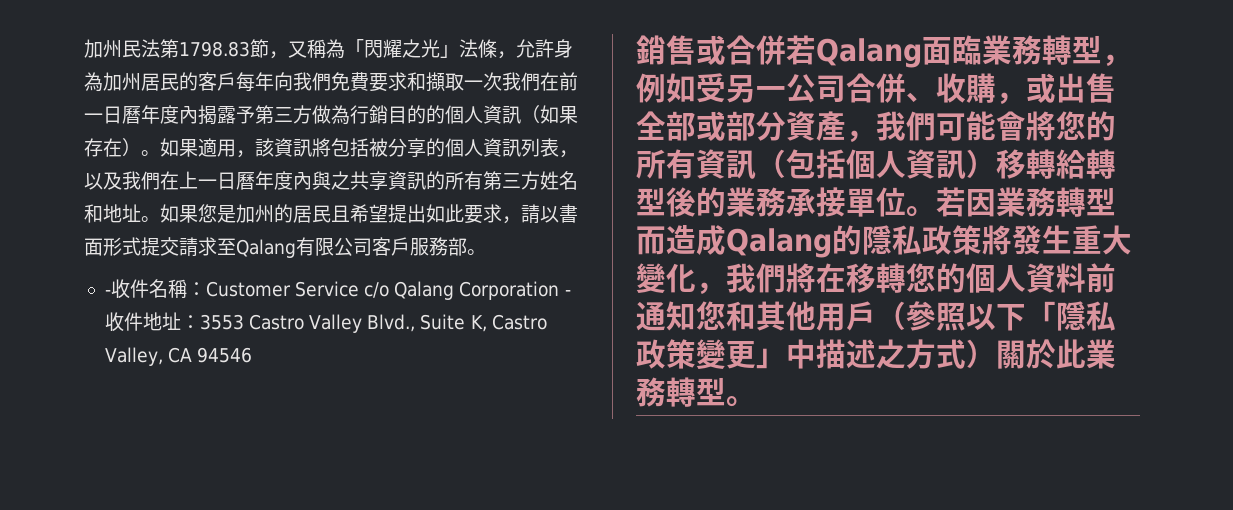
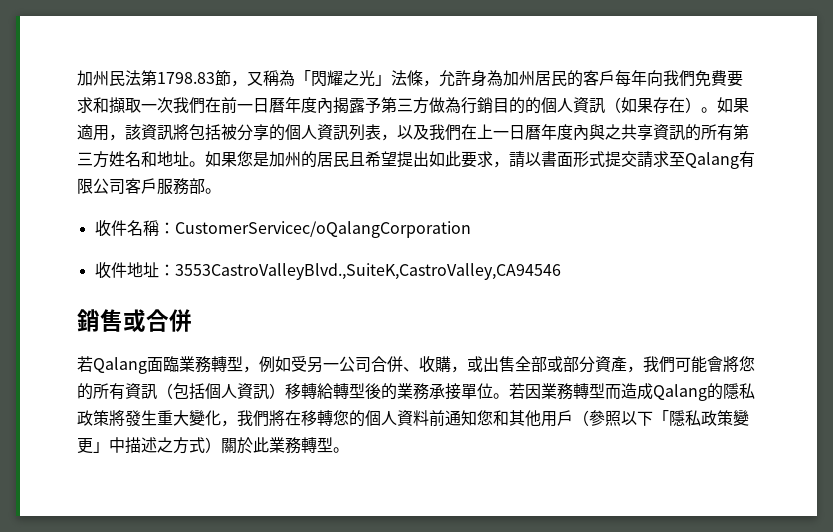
[104,290,111,296] - -> (221, 191) none
[205,281,571,300] [104,312,547,333] [104,347,253,366] Customer Service c/o Qalang Corporation -收件地址：3553 Castro Valley Blvd., Suite K, Castro Valley, CA 94546 -> [174,221,471,238] [94,262,561,280] CustomerServicec/oQalangCorporation // 收件地址：3553CastroValleyBlvd.,SuiteK,CastroValley,CA94546
(786, 50) none -> (192, 320) //

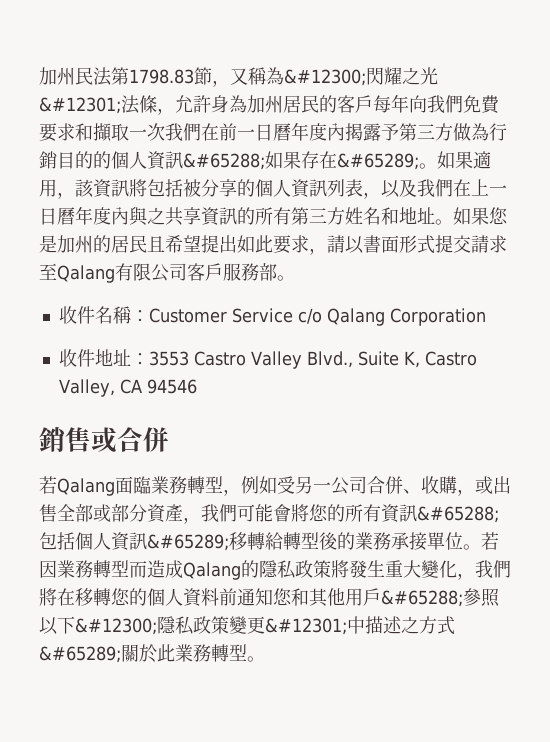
[295,70,311,84] 「 -> [284,69,366,86] &#12300;
[375,74,391,86] 」 -> [39,97,121,114] &#12301;
[605,97,621,113] （ -> [183,153,265,170] &#65288;
[685,97,701,113] ） -> [337,153,419,170] &#65289;
[174,221,471,238] [94,262,561,280] CustomerServicec/oQalangCorporation // 收件地址：3553CastroValleyBlvd.,SuiteK,CastroValley,CA94546 -> [148,308,486,326] [58,349,477,369] [58,379,197,397] Customer Service c/o Qalang Corporation // 收件地址：3553 Castro Valley Blvd., Suite K, Castro Valley, CA 94546
[157,383,173,399] （ -> [417,506,499,523] &#65288;
[269,383,285,399] ） -> [147,534,229,551] &#65289;
[573,410,589,426] （ -> [381,590,463,607] &#65288;
[653,410,669,424] 「 -> [75,618,157,635] &#12300;
[93,441,109,453] 」 -> [265,618,347,635] &#12301;
[205,437,221,453] ） -> [39,646,121,663] &#65289;

